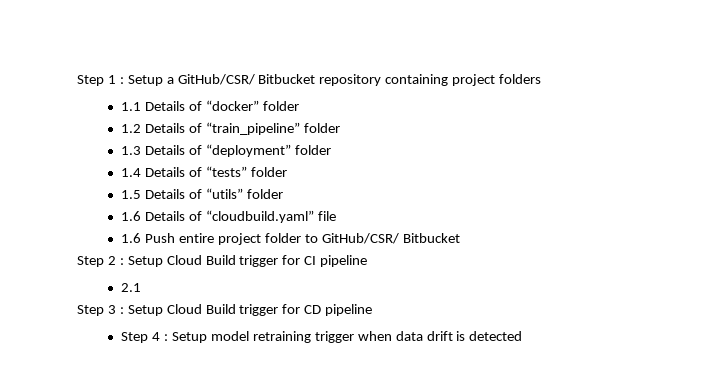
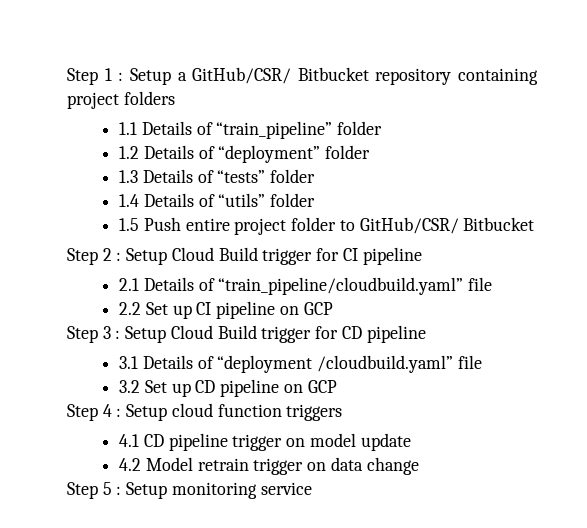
[206,100,260,111] “docker” -> [216,121,333,139] “train_pipeline”
[206,122,301,135] “train_pipeline” -> [218,145,321,163] “deployment”
[206,144,292,157] “deployment” -> [217,170,266,183] “tests”
[206,166,248,177] “tests” -> [218,193,266,207] “utils”
[145,188,283,199] [121,210,336,223] [121,233,142,243] Details of “utils” folder // 1.6 Details of “cloudbuild.yaml” file // 1.6 -> (140, 224) none
(142, 287) none -> [143,277,493,295] [119,301,333,319] Details of “train_pipeline/cloudbuild.yaml” file // 2.2 Set up CI pipeline on GCP
[121,331,523,343] Step 4 : Setup model retraining trigger when data drift is detected -> [119,355,482,373] [119,379,337,397] [67,403,343,421] [119,433,411,451] [119,457,419,475] [67,482,312,499] 3.1 Details of “deployment /cloudbuild.yaml” file // 3.2 Set up CD pipeline on GCP // Step 4 : Setup cloud function triggers // 4.1 CD pipeline trigger on model update // 4.2 Model retrain trigger on data change // Step 5 : Setup monitoring service

